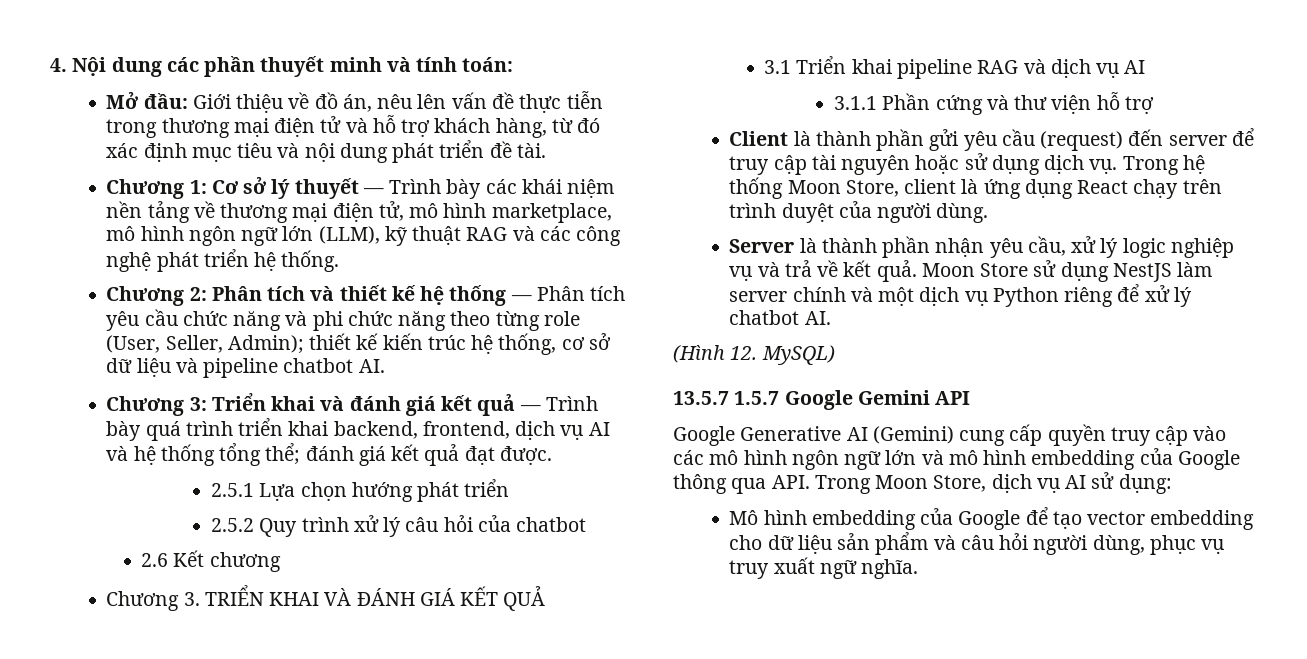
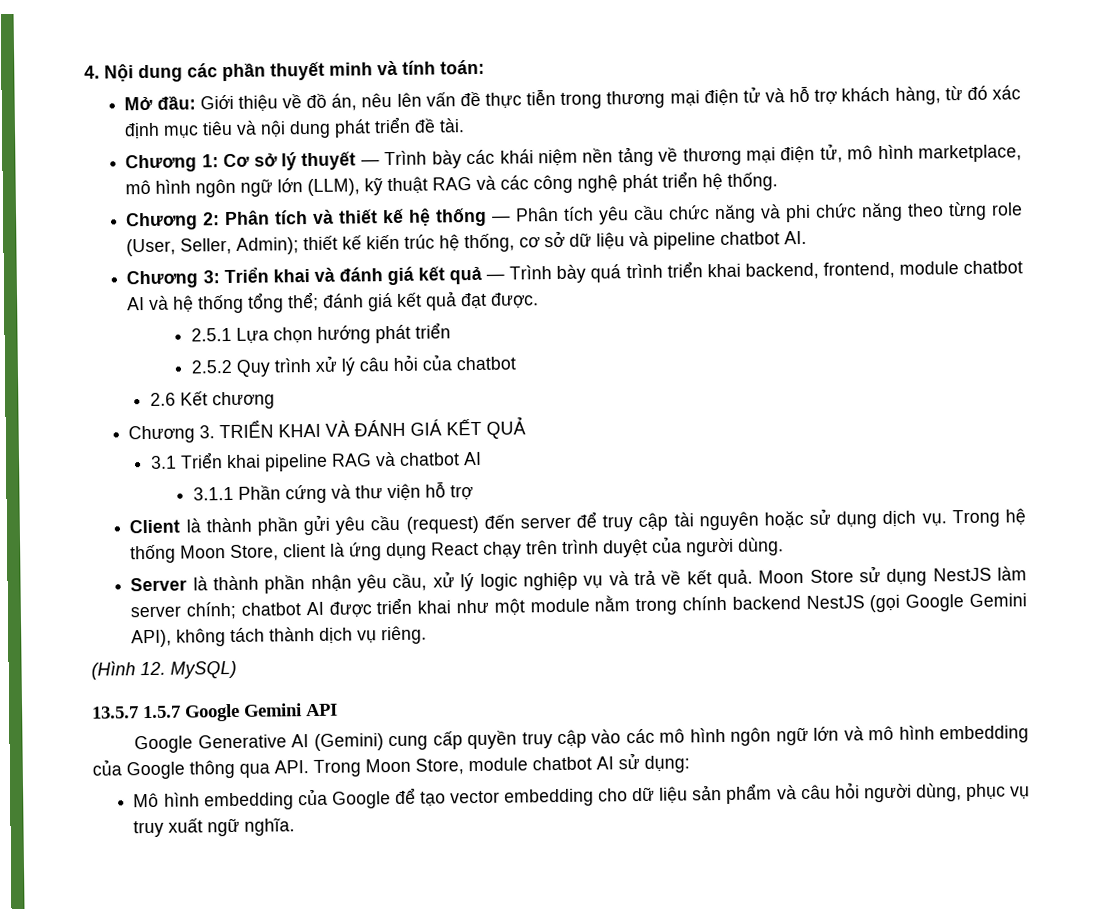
[515,421,584,440] dịch vụ -> [898,260,1024,275] module chatbot
[1050,59,1120,78] dịch vụ -> [398,452,460,466] chatbot
[792,284,1192,307] [729,310,831,325] chính và một dịch vụ Python riêng để xử lý chatbot AI. -> [186,593,1027,620] [131,625,428,648] chính; chatbot AI được triển khai như một module nằm trong chính backend NestJS (gọi Google Gemini API), không tách thành dịch vụ riêng.
[991,474,1060,493] dịch vụ -> [468,756,592,772] module chatbot

